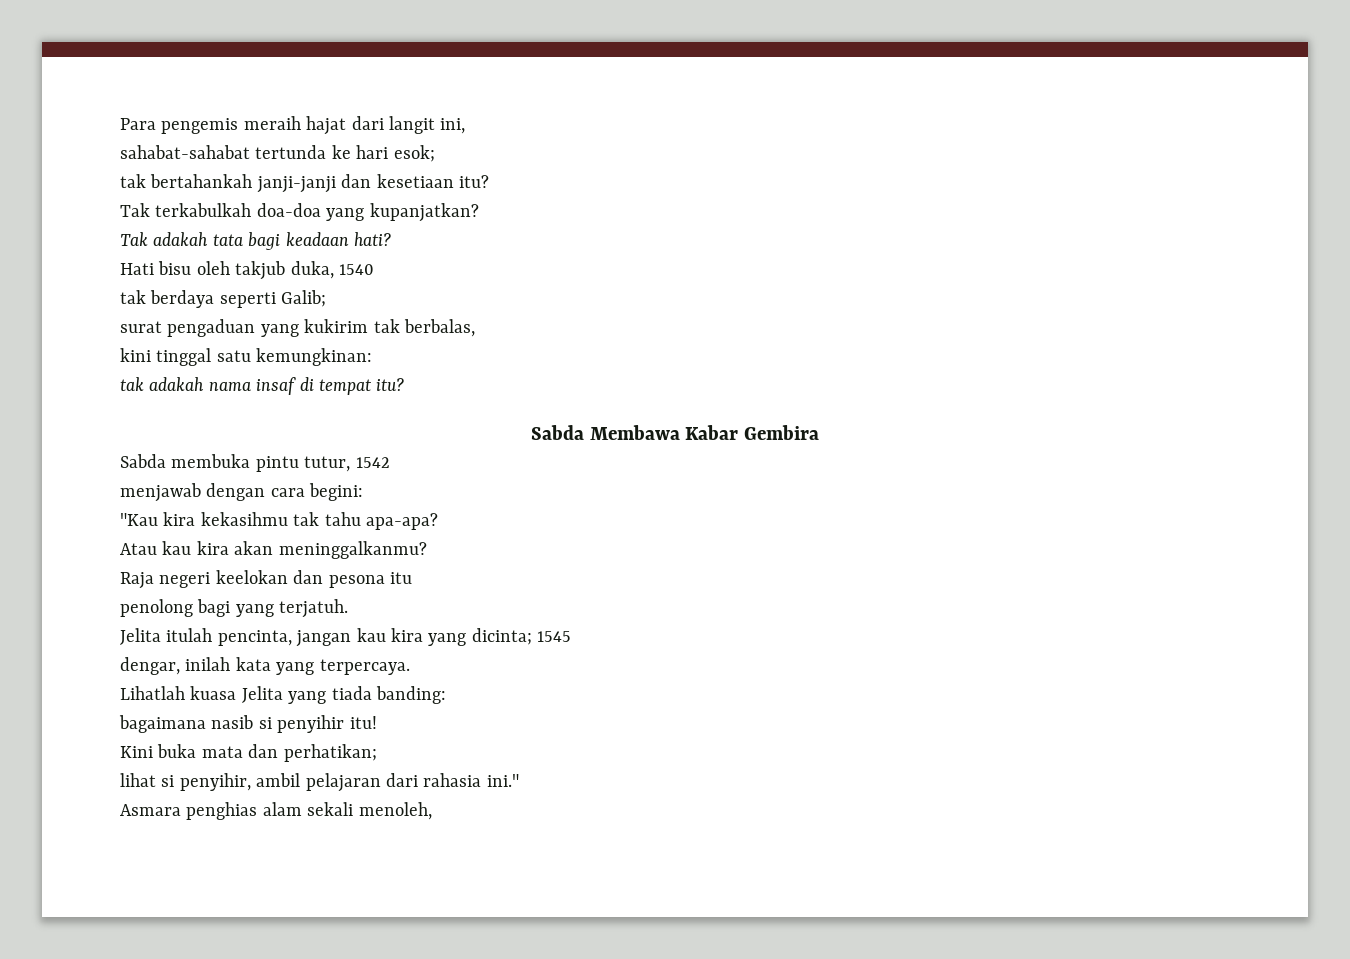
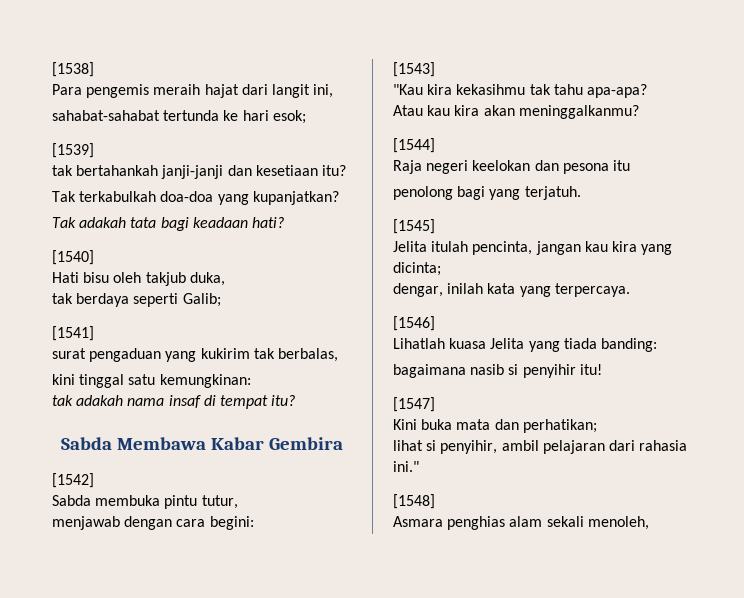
(120, 124) none -> [52,62,94,77] [1538] //
(435, 153) none -> [52,143,94,158] // [1539]
(391, 239) none -> [52,250,94,265] // [1540]
[339,264,374,275] 1540 -> (225, 279) none
(327, 298) none -> [52,326,94,341] // [1541]
(820, 432) none -> [52,473,94,488] // [1542]
[355,457,390,468] 1542 -> (238, 502) none
(364, 492) none -> [393,62,435,77] // [1543]
(427, 550) none -> [393,138,435,153] // [1544]
(349, 608) none -> [393,219,435,234] // [1545]
[537,631,572,642] 1545 -> (441, 269) none
(410, 667) none -> [393,316,435,331] // [1546]
(377, 722) none -> [393,397,435,412] // [1547]
(519, 780) none -> [393,494,435,509] // [1548]

